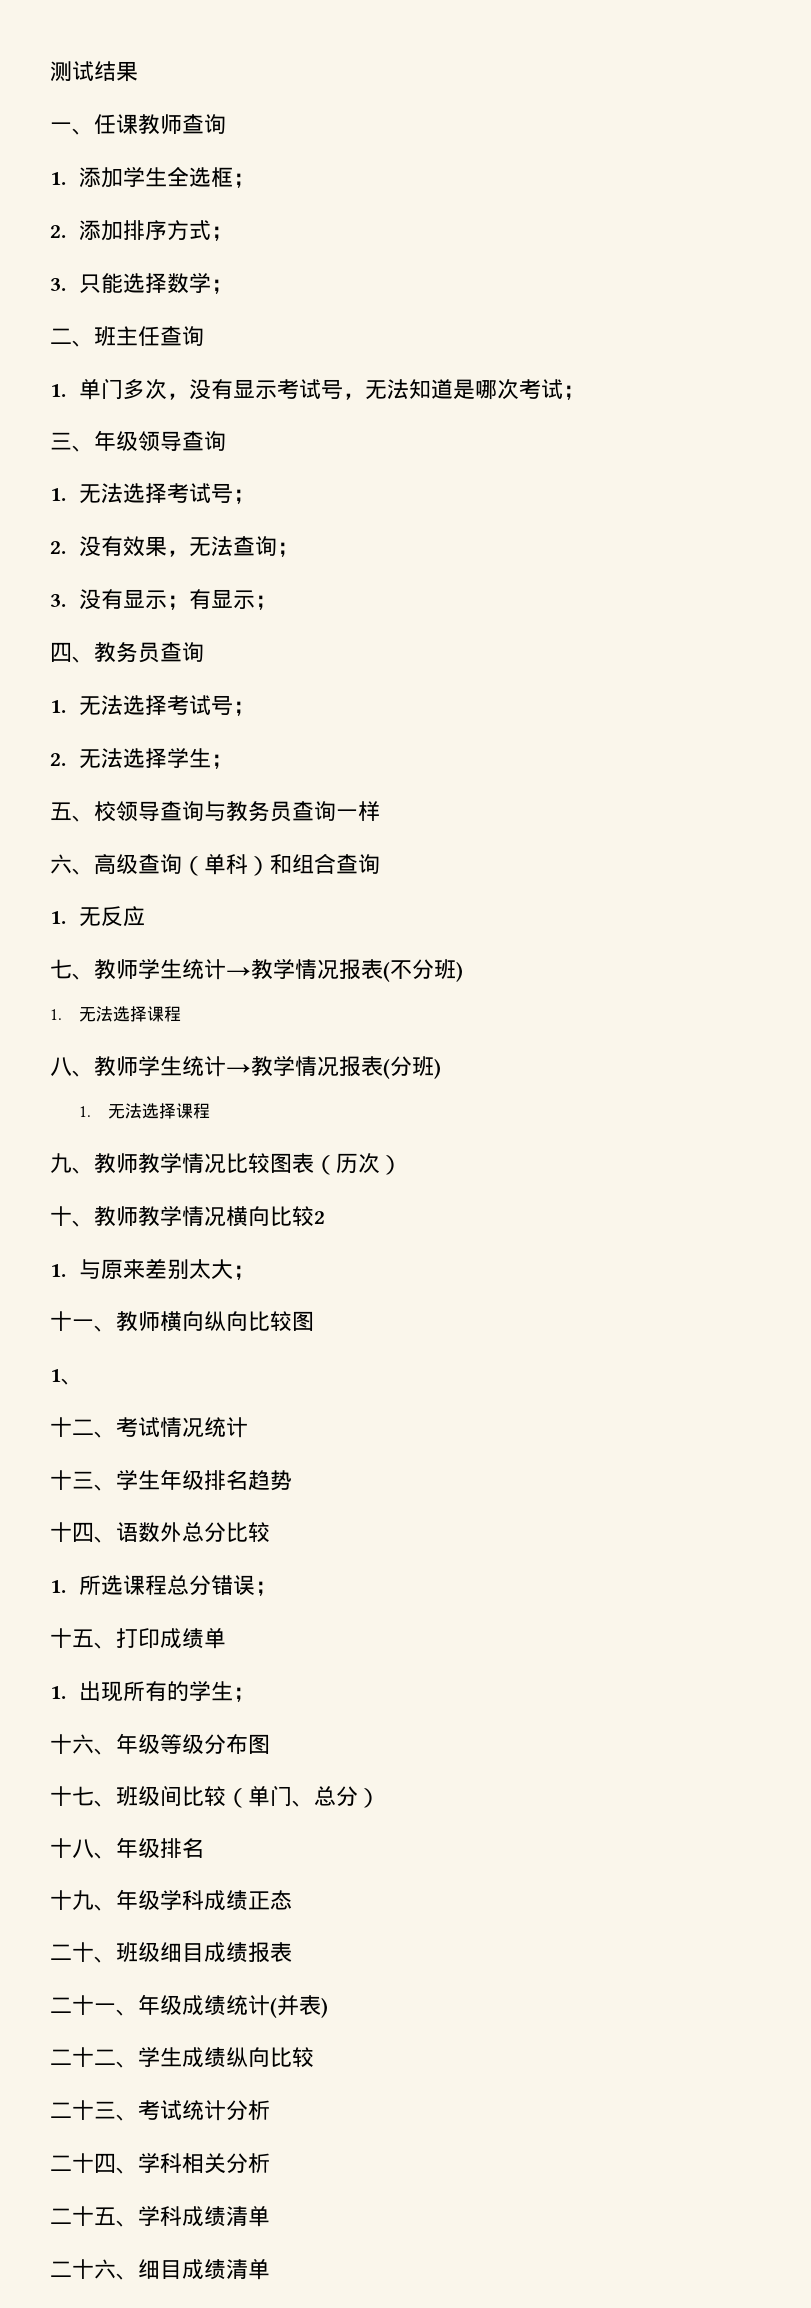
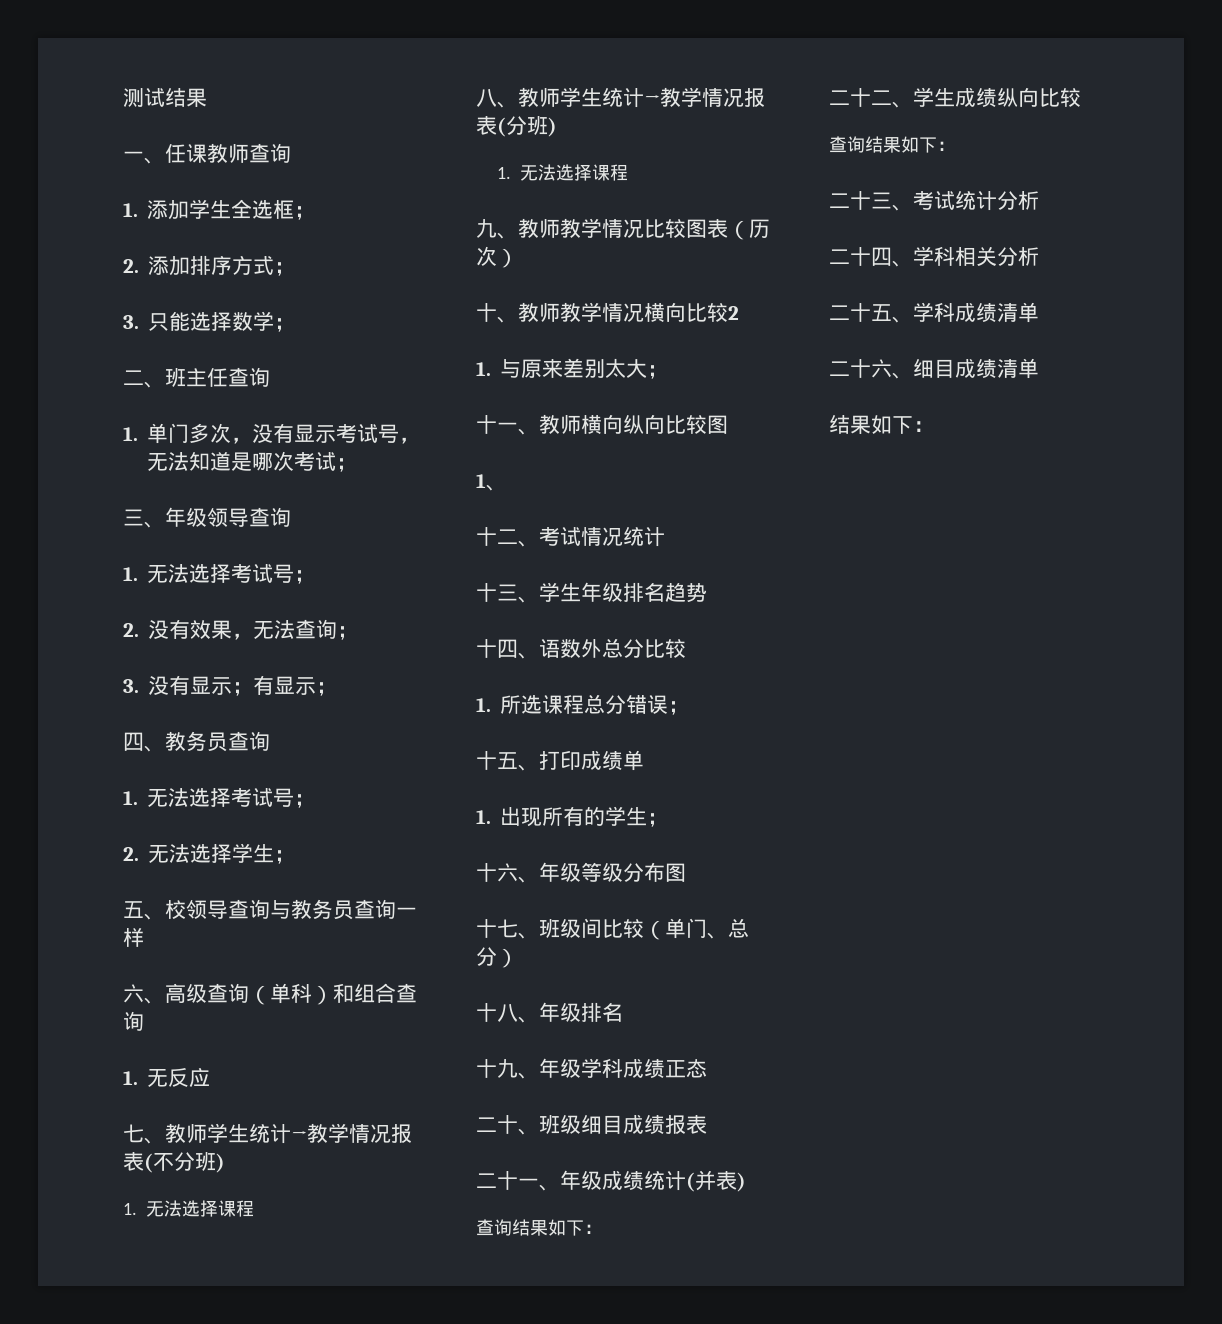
(328, 2007) none -> [476,1219,602,1236] // 查询结果如下：
(314, 2057) none -> [829,136,955,153] // 查询结果如下：
(270, 2269) none -> [829,415,934,434] // 结果如下：

